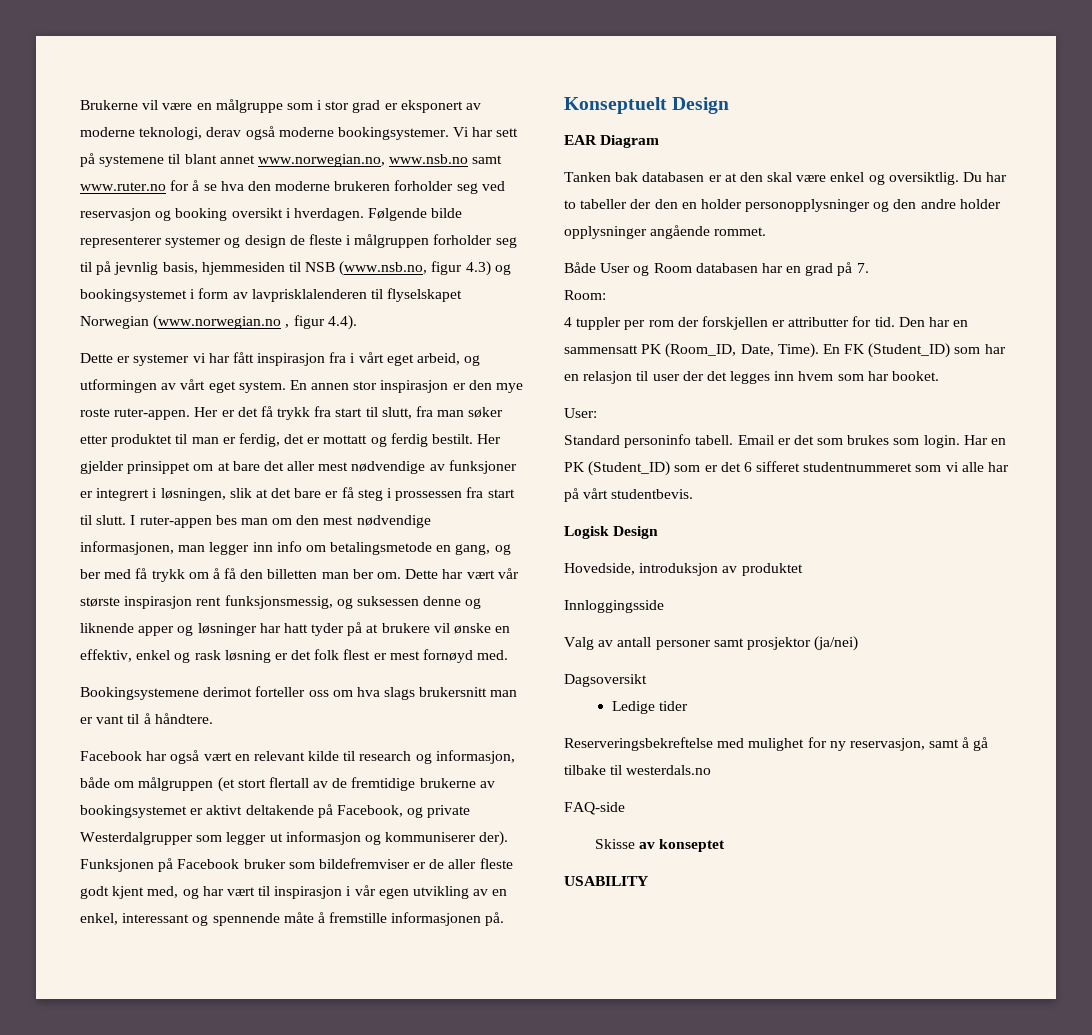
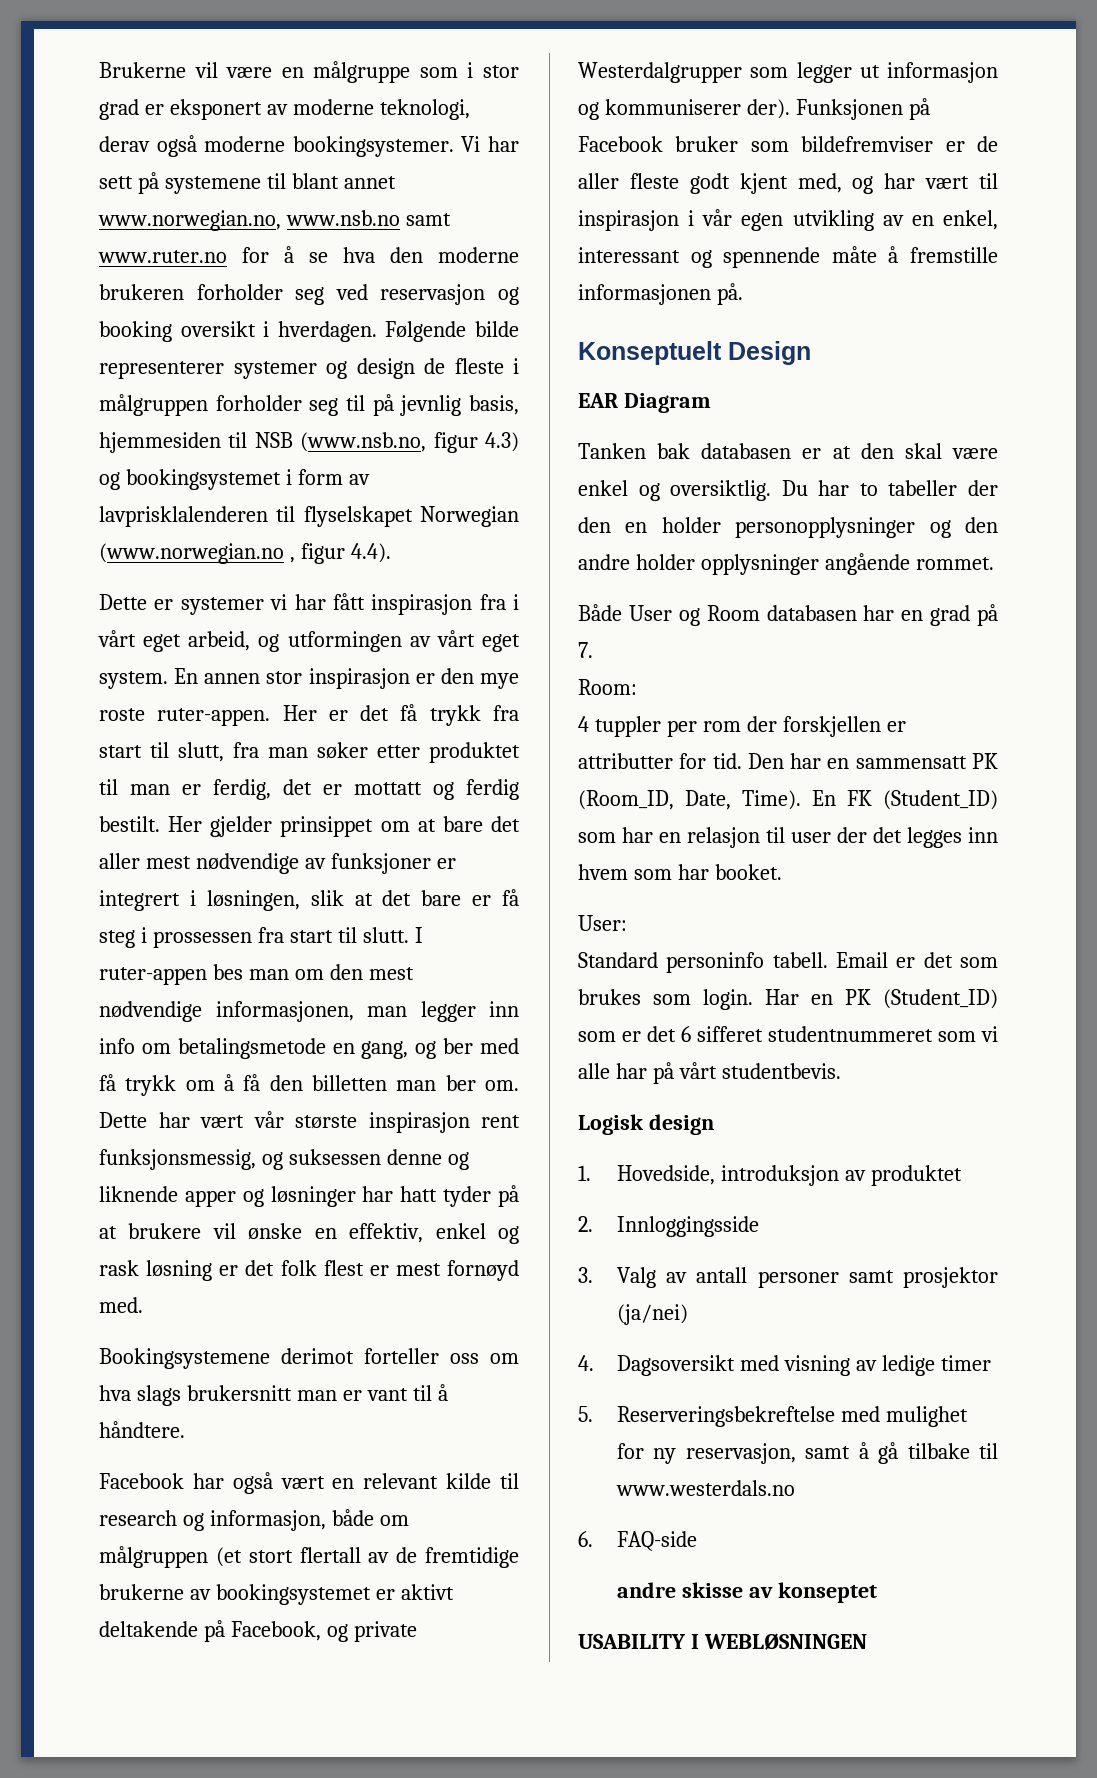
[613,526,659,539] Design // -> [648,1114,714,1135] [578,1165,591,1181] design // 1.
(803, 569) none -> [578,1216,593,1232] 2.
(664, 606) none -> [578,1267,593,1283] 3.
(859, 643) none -> [578,1355,594,1371] 4.
[611,701,688,714] // Ledige tider // -> [739,1355,991,1376] [578,1406,593,1422] med visning av ledige timer // 5.
[626,765,712,775] westerdals.no // -> [615,1480,795,1496] [578,1531,593,1547] www.westerdals.no // 6.
[594,839,635,849] Skisse -> [616,1582,743,1598] andre skisse
(648, 881) none -> [690,1633,867,1650] I WEBLØSNINGEN

